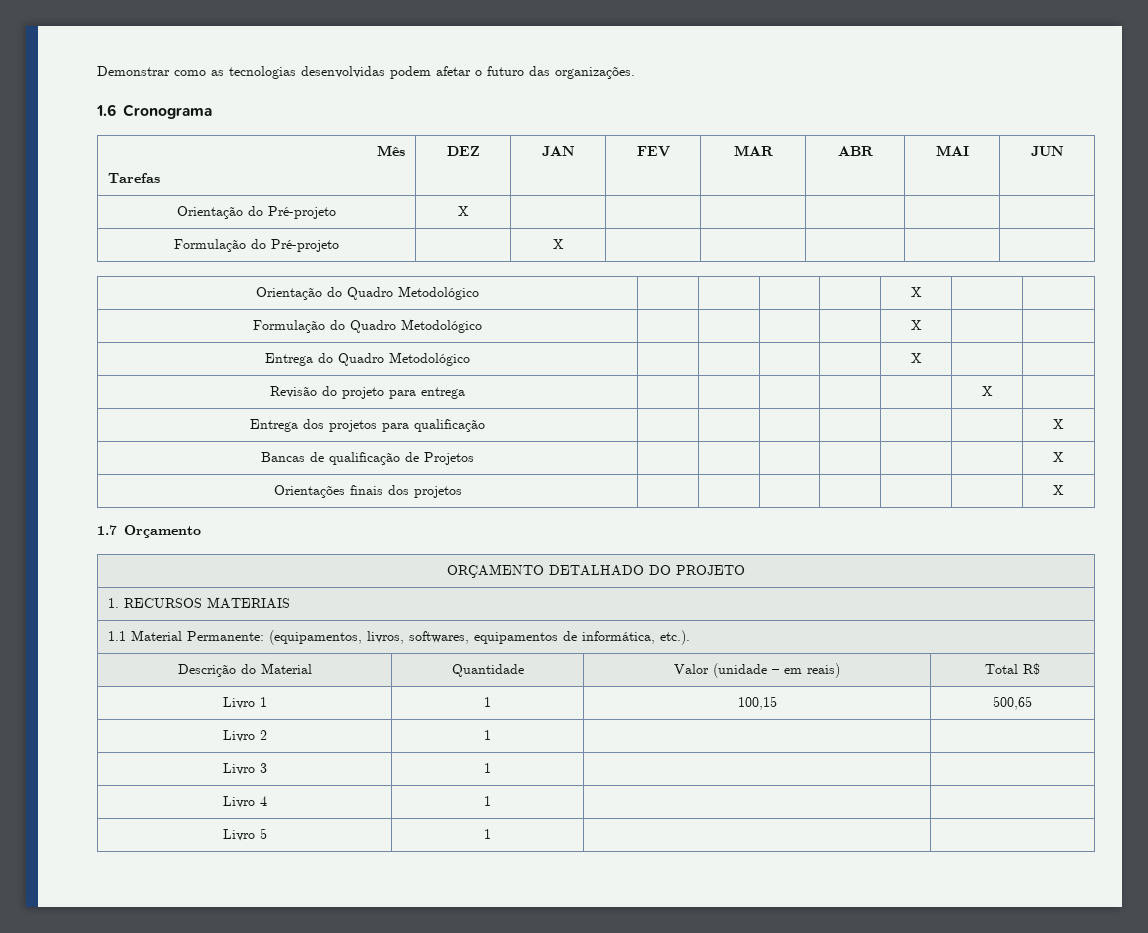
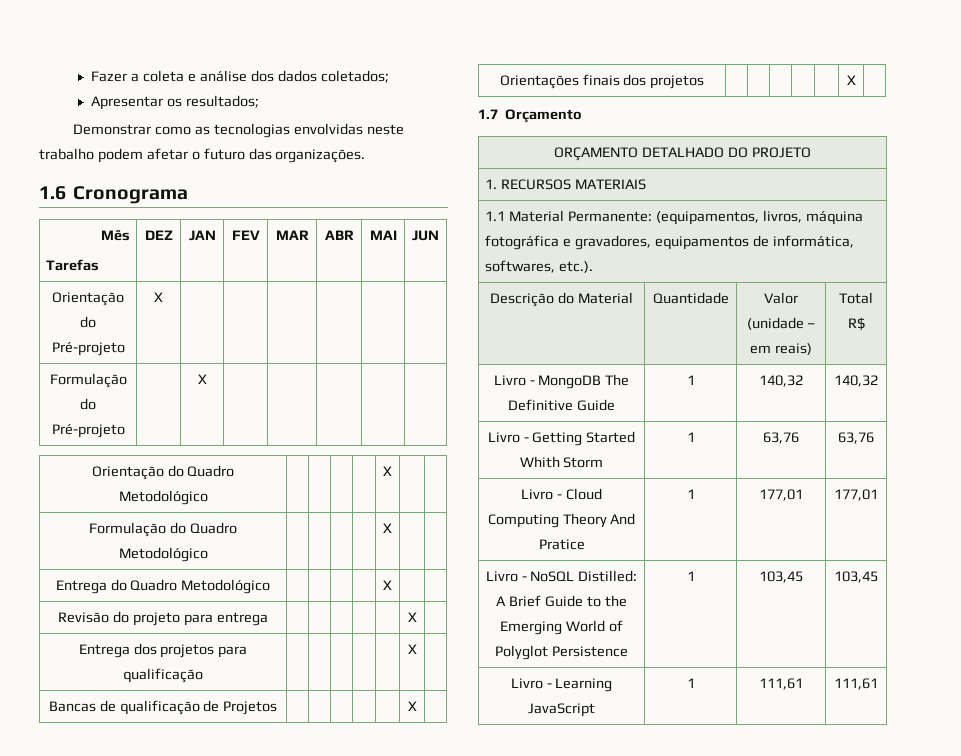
(97, 71) none -> [91,70,389,83] [91,95,260,110] Fazer a coleta e análise dos dados coletados; // Apresentar os resultados; //
[301,66,385,78] desenvolvidas -> [293,123,404,135] [39,148,94,160] envolvidas neste trabalho
[1053,419,1064,429] | X -> [407,644,417,654] X |
[1053,452,1064,462] | X -> [407,701,417,711] X |
[1053,485,1064,495] | X -> [846,75,856,85] X |
[408,631,469,644] softwares, -> [806,211,864,225] [485,235,652,250] máquina fotográfica e gravadores,
(655, 637) none -> [485,260,556,273] softwares,
[259,697,267,707] [484,697,491,707] [737,696,777,710] [993,696,1032,710] [222,730,267,742] [484,730,491,740] [222,763,267,775] [484,763,491,773] [222,796,267,808] [484,796,491,806] [222,828,267,841] [484,829,491,839] 1 | 1 | 100,15 | 500,65 // Livro 2 | 1 | | // Livro 3 | 1 | | // Livro 4 | 1 | | // Livro 5 | 1 | | -> [529,374,630,389] [508,399,615,411] [686,375,695,385] [759,375,803,387] [834,375,878,387] [487,431,636,446] [519,456,604,468] [686,432,695,442] [763,432,799,444] [838,432,874,444] [521,488,602,500] [487,513,636,528] [538,539,585,550] [686,489,695,499] [759,489,803,501] [834,489,878,501] [485,570,638,582] [496,595,627,607] [500,620,623,635] [495,645,628,660] [686,571,695,581] [759,571,803,583] [834,571,878,583] [510,678,613,692] [528,703,595,717] [686,678,695,688] [759,678,803,690] [834,678,878,690] - MongoDB The Definitive Guide | 1 | 140,32 | 140,32 // Livro - Getting Started Whith Storm | 1 | 63,76 | 63,76 // Livro - Cloud Computing Theory And Pratice | 1 | 177,01 | 177,01 // Livro - NoSQL Distilled: A Brief Guide to the Emerging World of Polyglot Persistence | 1 | 103,45 | 103,45 // Livro - Learning JavaScript | 1 | 111,61 | 111,61

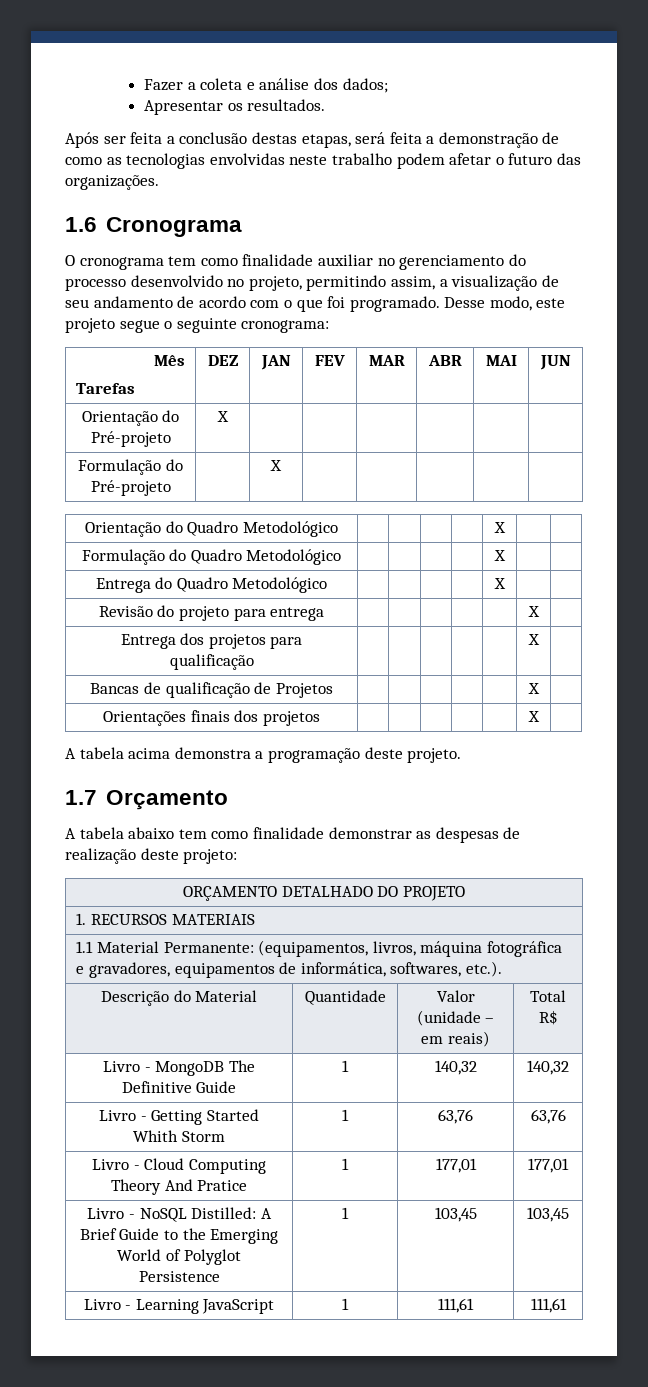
[277,70,389,83] dados coletados; -> [342,78,388,93] dados;
[186,95,260,108] [73,124,152,135] resultados; // Demonstrar -> [247,99,326,111] [65,132,560,148] resultados. // Após ser feita a conclusão destas etapas, será feita a demonstração de
(189, 195) none -> [65,254,526,270] [65,275,559,291] [65,296,566,312] [65,318,330,333] // O cronograma tem como finalidade auxiliar no gerenciamento do processo desenvolvido no projeto, permitindo assim, a visualização de seu andamento de acordo com o que foi programado. Desse modo, este projeto segue o seguinte cronograma:
[478,109,583,123] 1.7 Orçamento -> [65,747,462,763] [65,790,228,810] [65,827,521,843] [65,848,238,864] A tabela acima demonstra a programação deste projeto. // 1.7 Orçamento // A tabela abaixo tem como finalidade demonstrar as despesas de realização deste projeto:

